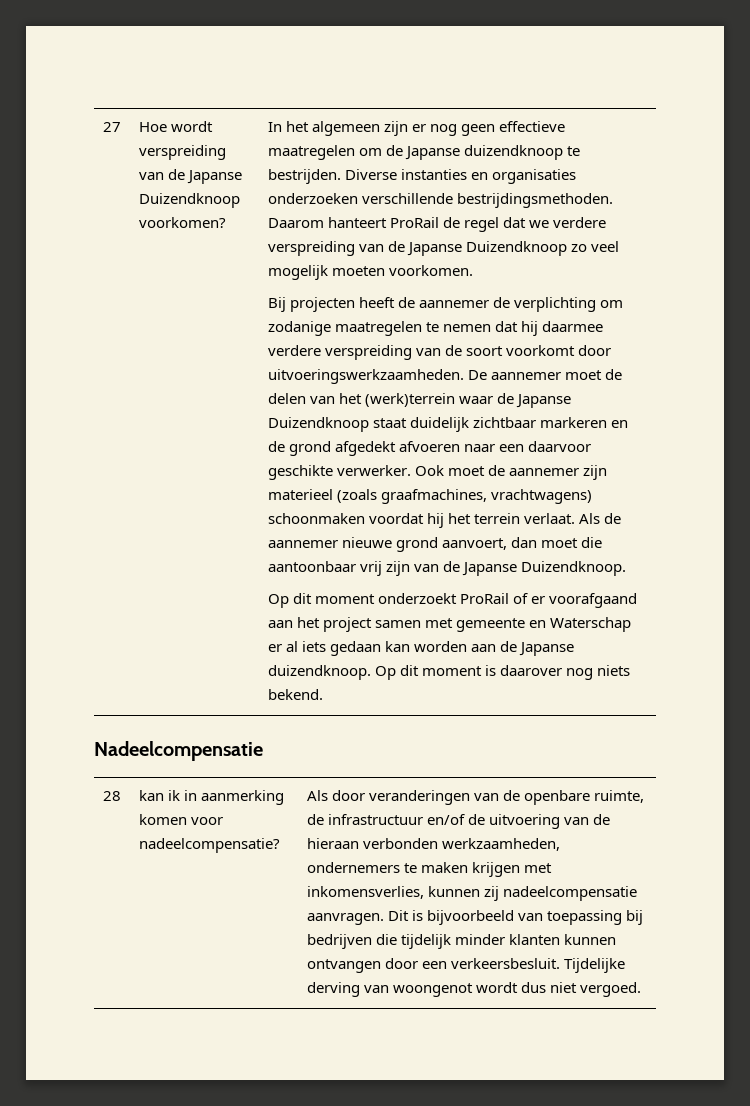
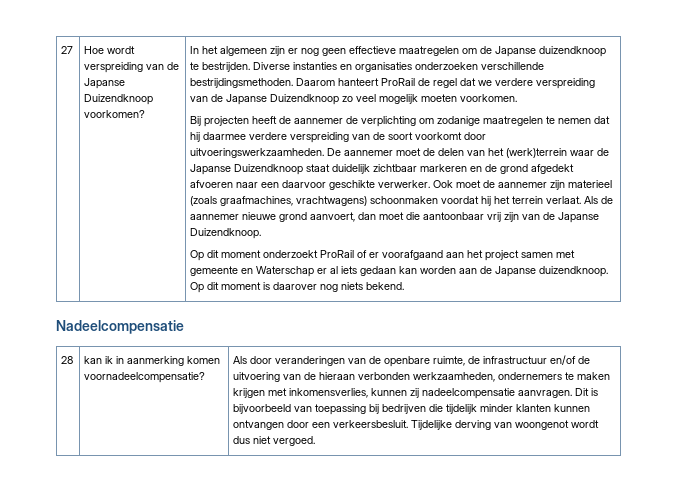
[190,817,223,825] [138,838,280,853] voor nadeelcompensatie? -> [84,372,206,383] voornadeelcompensatie?

